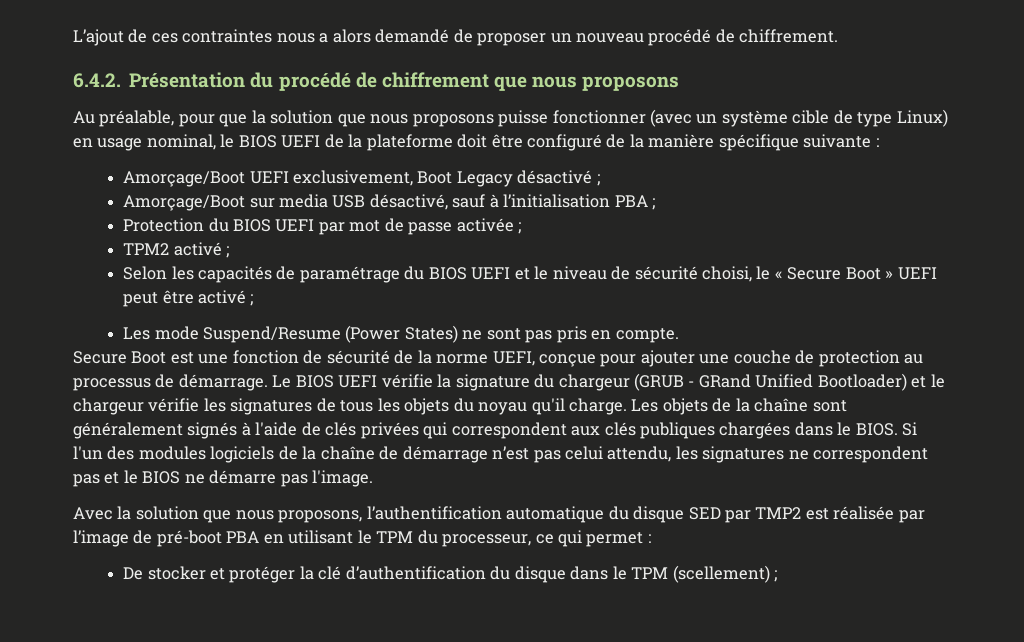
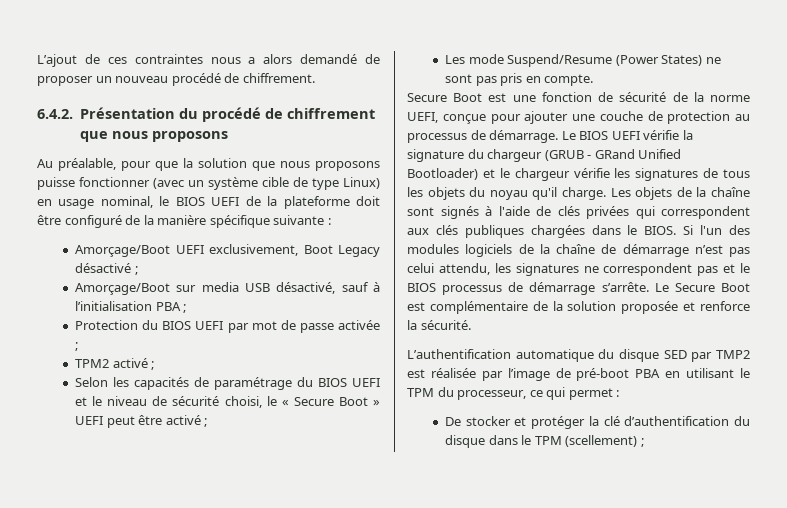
[73,422,183,439] généralement -> (434, 211) none
[184,470,374,487] [73,506,502,523] ne démarre pas l'image. // Avec la solution que nous proposons, l’authentification -> [442,282,750,295] [407,301,750,314] [407,320,471,330] [407,349,511,359] processus de démarrage s’arrête. Le Secure Boot est complémentaire de la solution proposée et renforce la sécurité. // L’authentification

